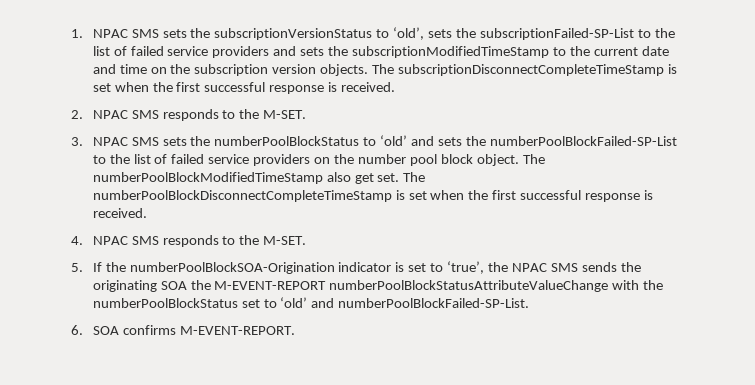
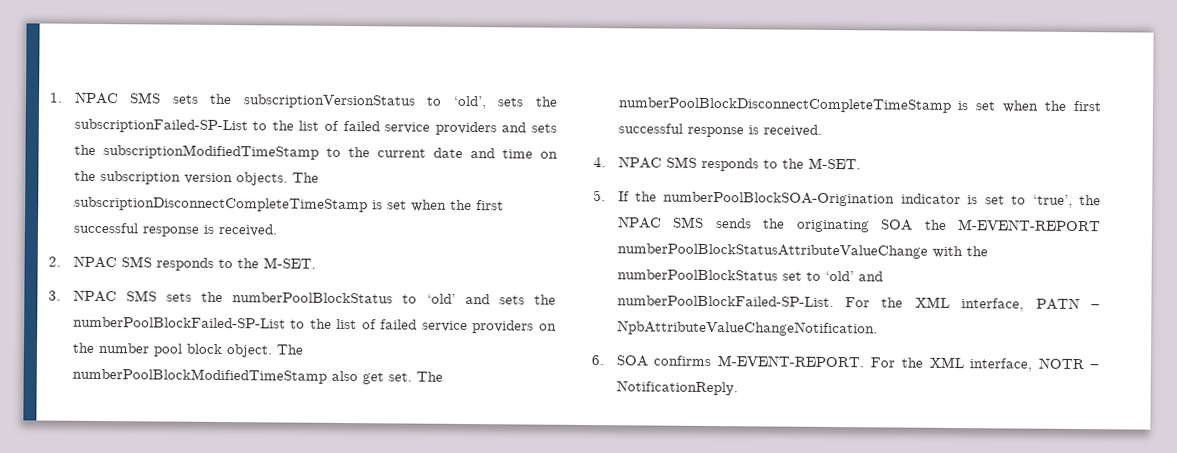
[71,325,295,335] // 6. SOA confirms M-EVENT-REPORT. -> [844,296,1100,312] [616,320,878,337] [591,355,1099,372] [615,380,738,396] For the XML interface, PATN – NpbAttributeValueChangeNotification. // 6. SOA confirms M-EVENT-REPORT. For the XML interface, NOTR – NotificationReply.

